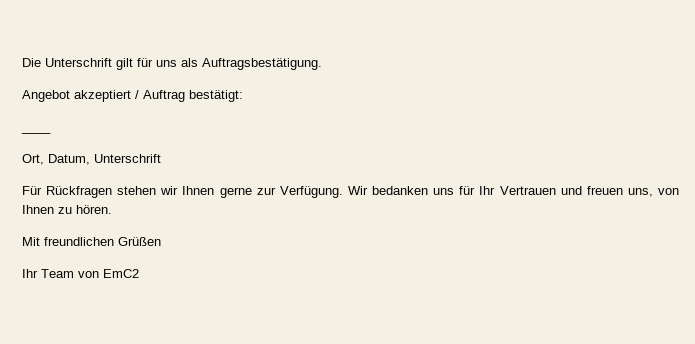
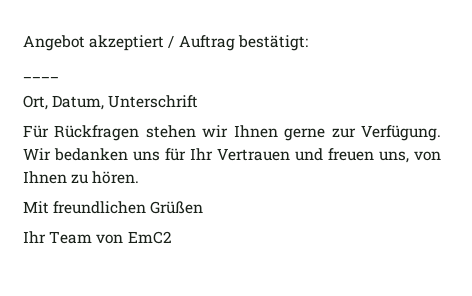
[22,58,322,70] Die Unterschrift gilt für uns als Auftragsbestätigung. // -> (23, 43) none

